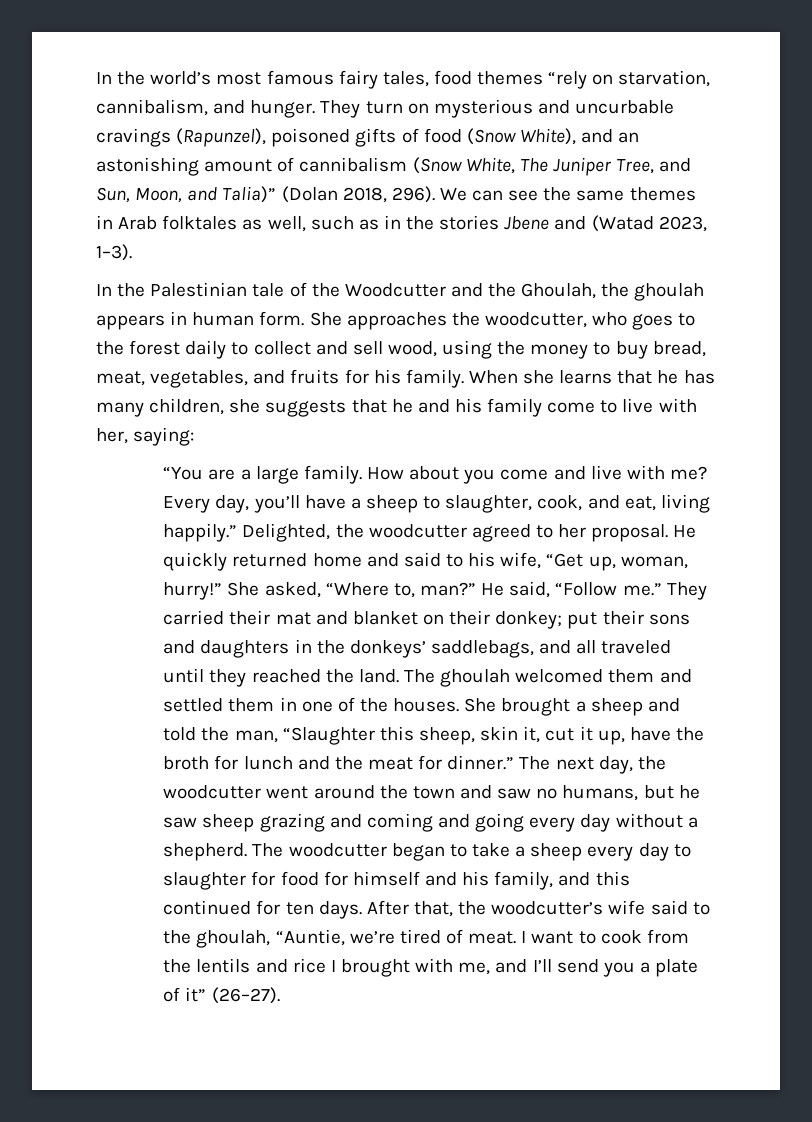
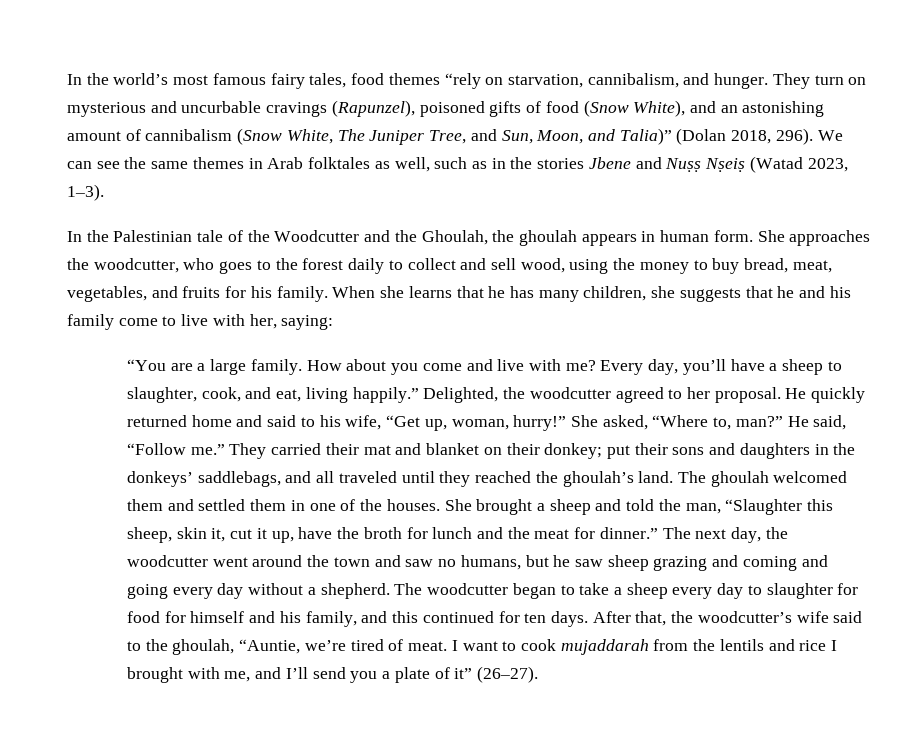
(587, 223) none -> [665,158,746,172] Nuṣṣ Nṣeiṣ
(354, 676) none -> [562,471,634,487] ghoulah’s
(642, 937) none -> [560,639,649,655] mujaddarah

